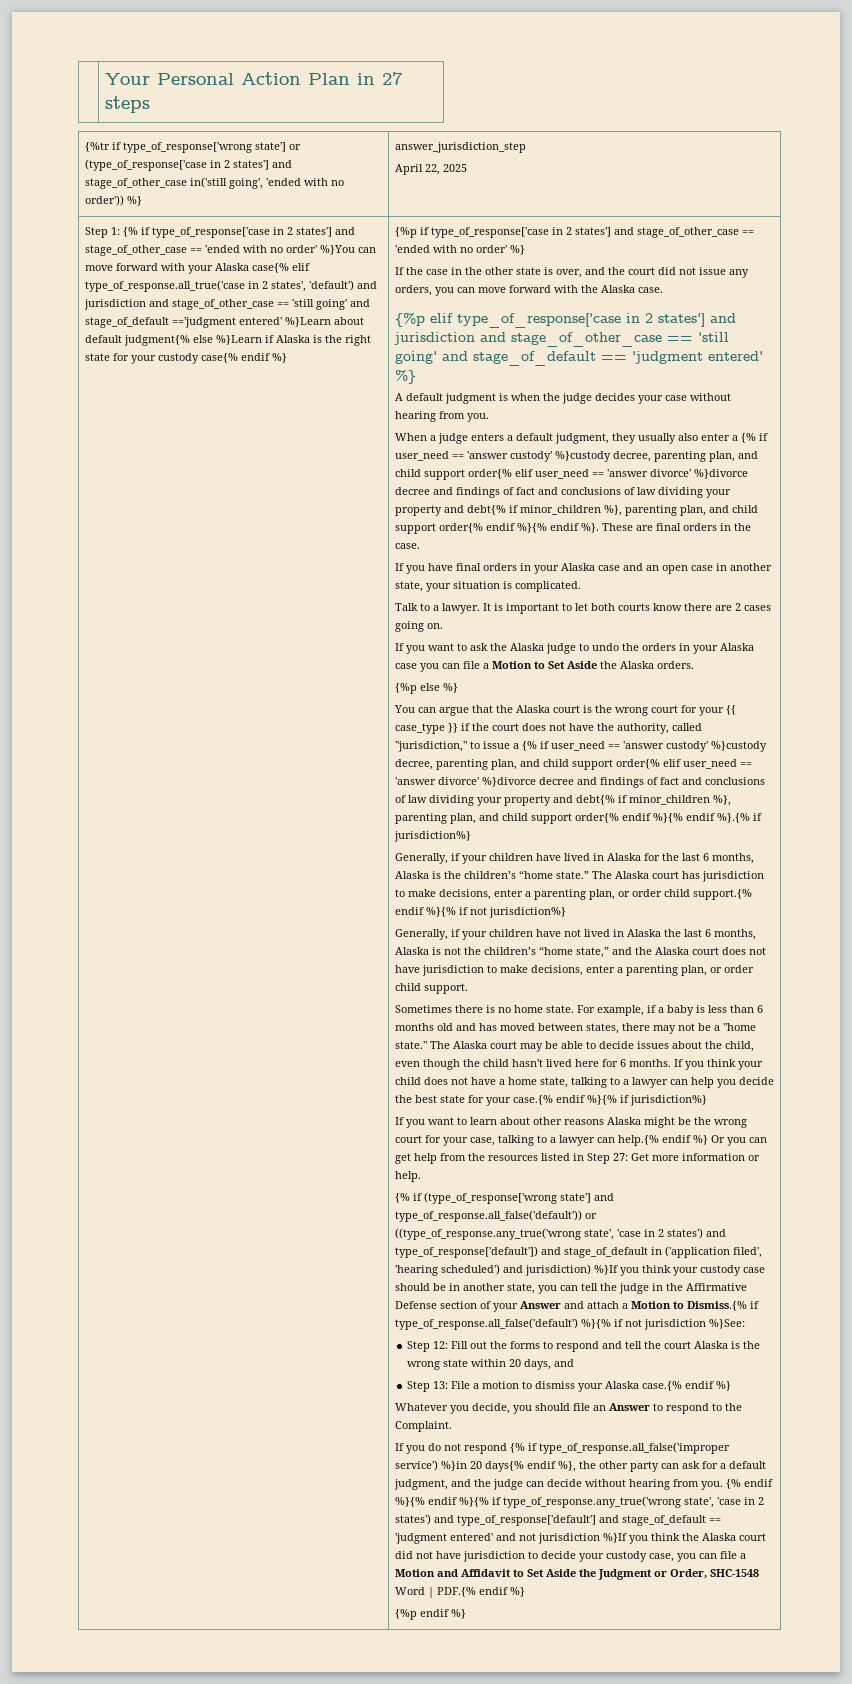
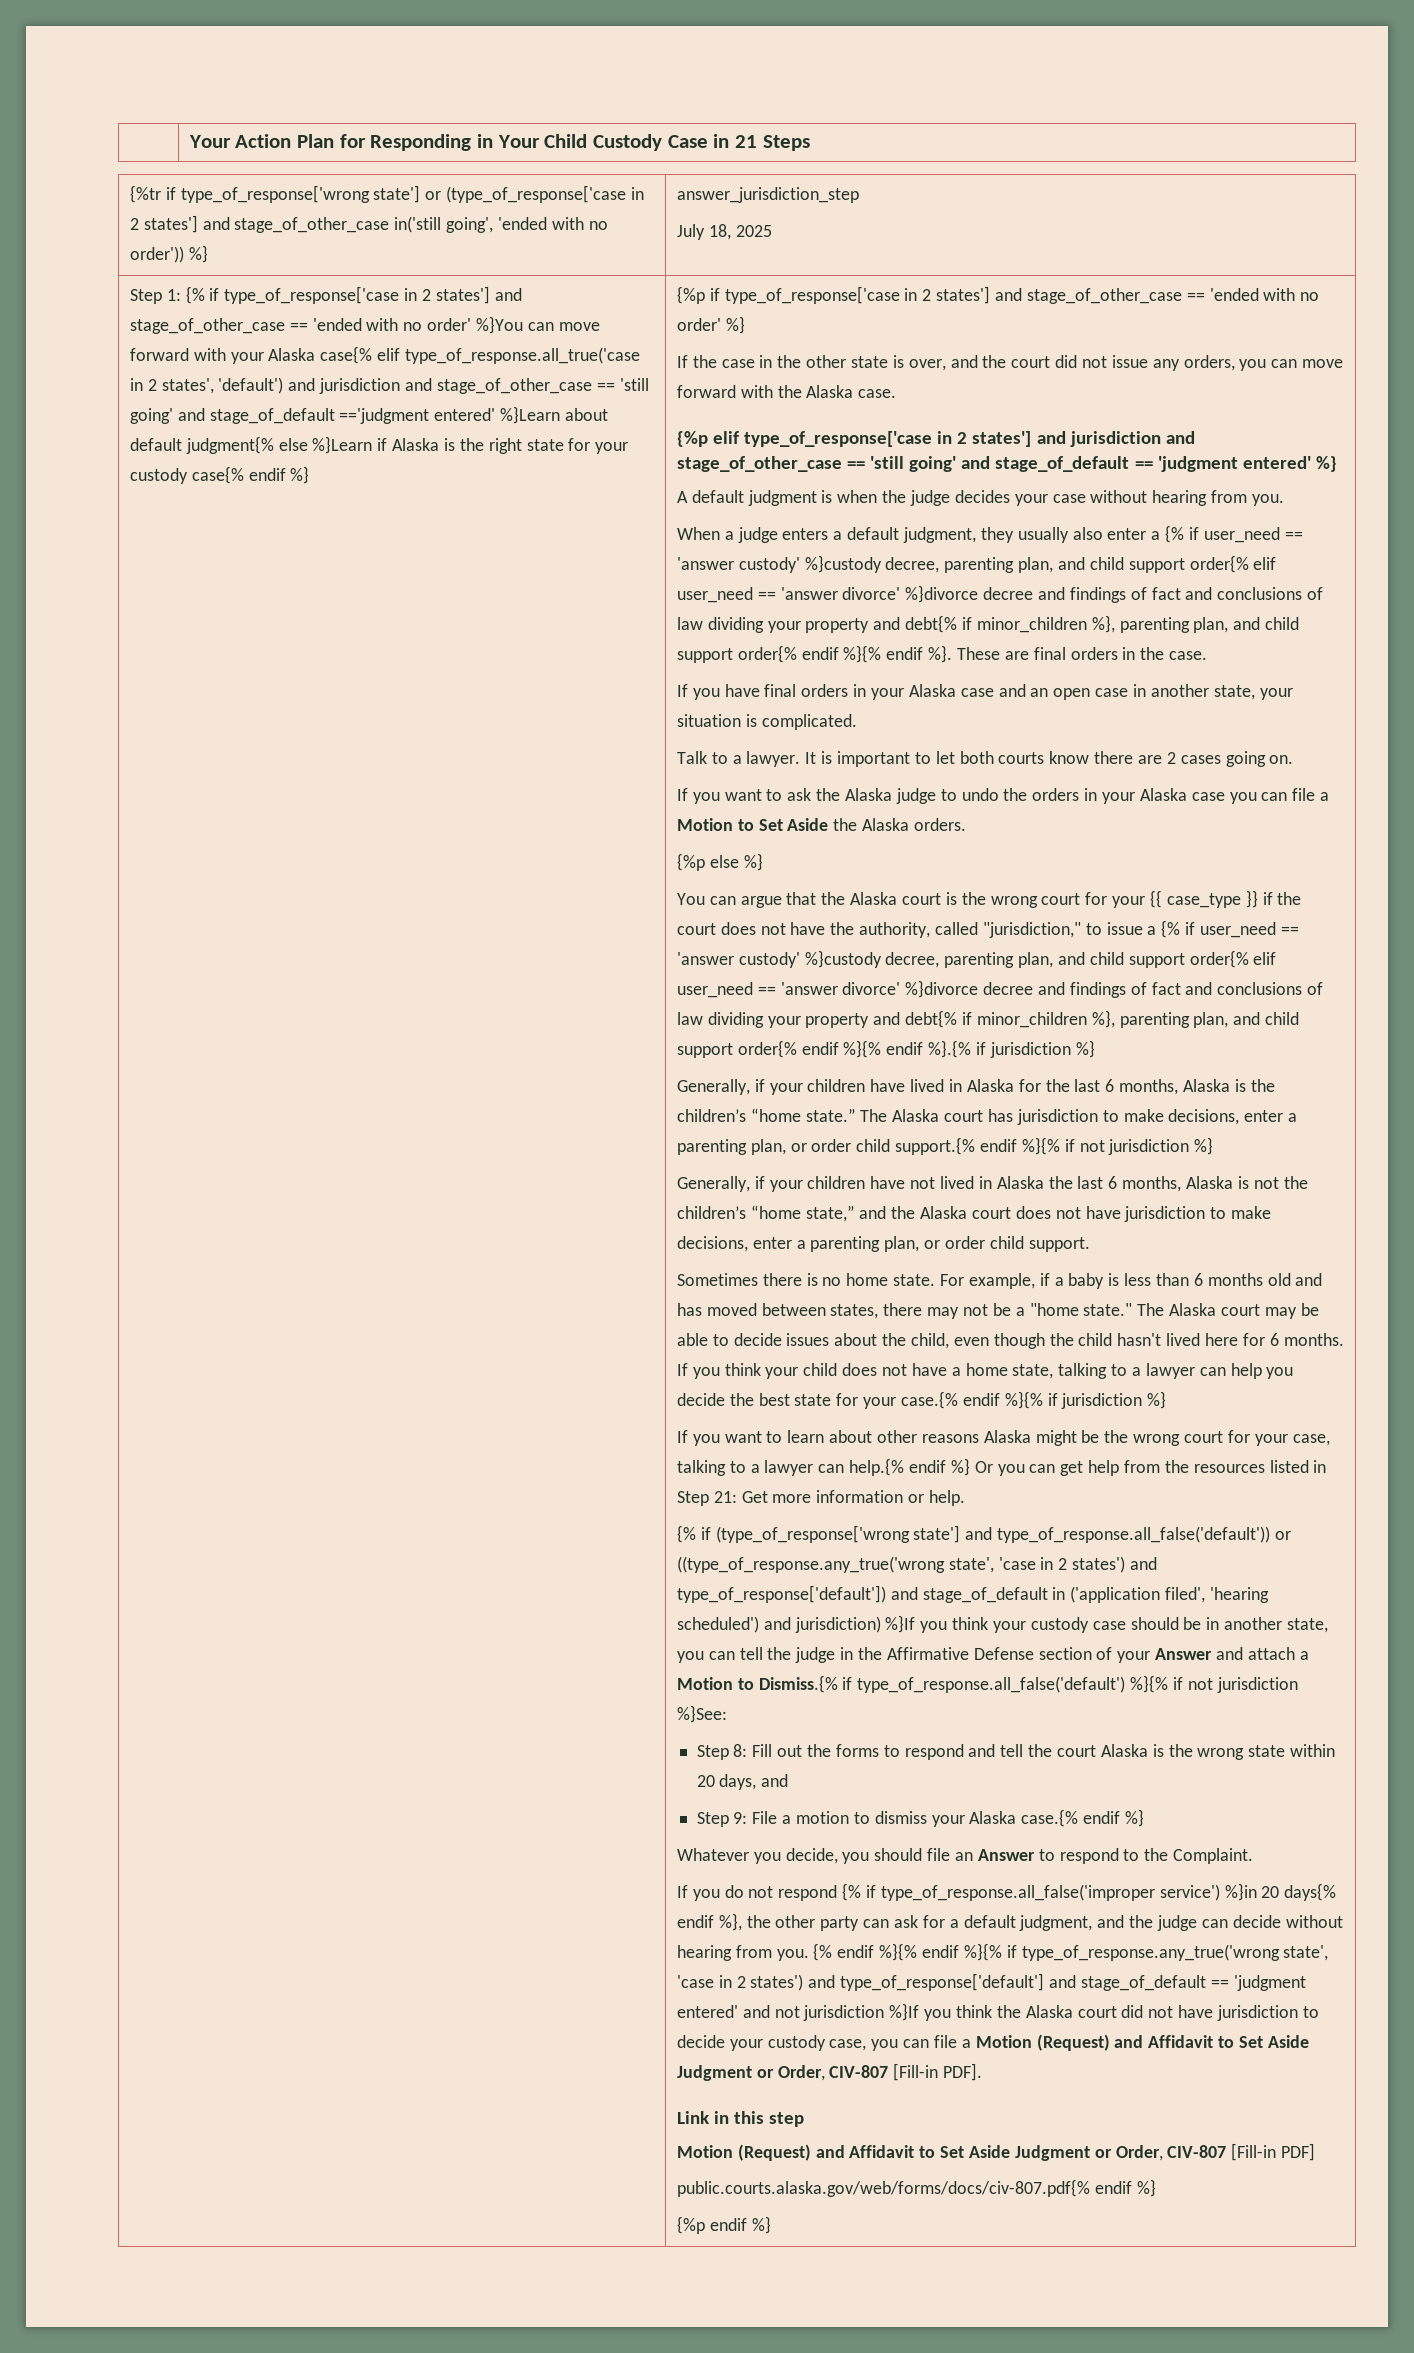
[104,73,234,85] | Your Personal -> [188,135,231,148] | Your
[356,72,403,85] [104,96,150,113] in 27 steps -> [339,134,810,151] for Responding in Your Child Custody Case in 21 Steps
[394,164,440,175] April 22, -> [676,224,731,240] July 18,
[393,831,471,842] jurisdiction%} -> [989,1040,1095,1058] jurisdiction %}
[488,907,566,918] jurisdiction%} -> [1108,1137,1214,1155] jurisdiction %}
[629,1095,707,1106] jurisdiction%} -> [1061,1391,1167,1409] jurisdiction %}
[612,1153,628,1161] 27: -> [713,1491,737,1503] 21:
[433,1341,449,1349] 12: -> [733,1744,748,1757] 8:
[433,1381,449,1389] 13: -> [733,1812,748,1824] 9:
[436,1569,759,1580] [394,1587,476,1598] and Affidavit to Set Aside the Judgment or Order, SHC-1548 Word | PDF.{% -> [1036,2034,1309,2051] [676,2063,983,2081] [676,2111,805,2127] [676,2143,1316,2161] [676,2179,1090,2197] (Request) and Affidavit to Set Aside Judgment or Order, CIV-807 [Fill-in PDF]. // Link in this step // Motion (Request) and Affidavit to Set Aside Judgment or Order, CIV-807 [Fill-in PDF] // public.courts.alaska.gov/web/forms/docs/civ-807.pdf{%

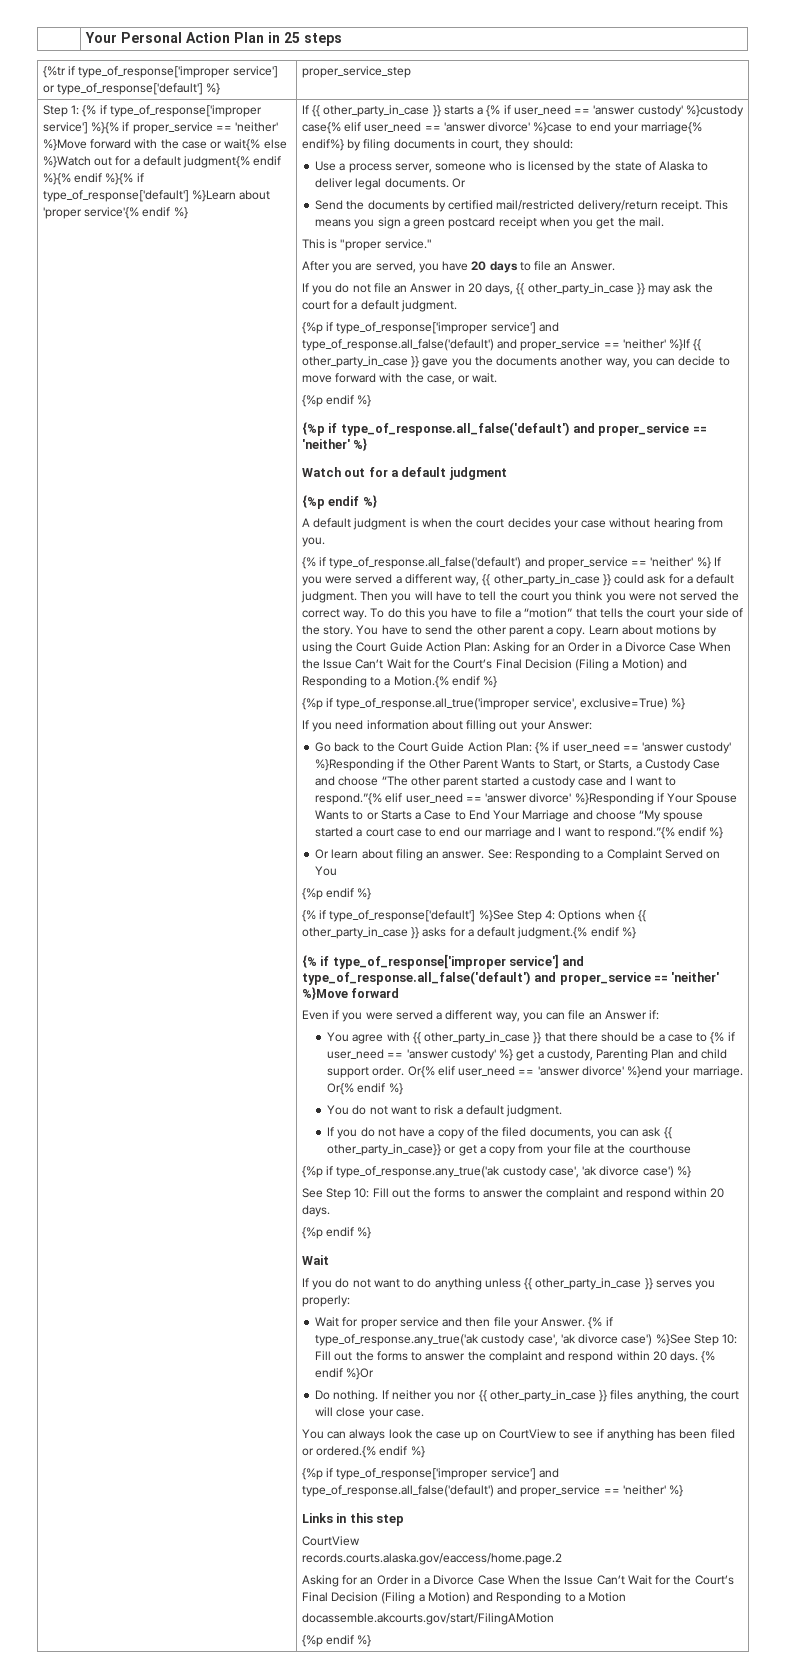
[188,135,231,148] | Your -> [84,32,182,43] | Your Personal
[339,134,810,151] [129,185,644,203] [129,215,608,233] [129,245,208,263] [676,187,859,203] [676,224,772,240] [129,286,522,304] [129,316,600,334] [129,346,640,364] [129,377,649,394] [129,406,608,424] [129,436,629,454] [129,466,310,484] [676,286,1320,304] [676,316,745,334] [676,355,1344,371] [676,385,897,398] [676,431,1195,447] [676,456,1311,472] for Responding in Your Child Custody Case in 21 Steps // {%tr if type_of_response['wrong state'] or (type_of_response['case in 2 states'] and stage_of_other_case in('still going', 'ended with no order')) %} | answer_jurisdiction_step // July 18, 2025 // Step 1: {% if type_of_response['case in 2 states'] and stage_of_other_case == 'ended with no order' %}You can move forward with your Alaska case{% elif type_of_response.all_true('case in 2 states', 'default') and jurisdiction and stage_of_other_case == 'still going' and stage_of_default =='judgment entered' %}Learn about default judgment{% else %}Learn if Alaska is the right state for your custody case{% endif %} | {%p if type_of_response['case in 2 states'] and stage_of_other_case == 'ended with no order' %} // If the case in the other state is over, and the court did not issue any orders, you can move forward with the Alaska case. // {%p elif type_of_response['case in 2 states'] and jurisdiction and stage_of_other_case == 'still going' and stage_of_default == 'judgment entered' -> [267,32,342,46] [42,66,278,78] [42,83,221,95] [301,66,411,78] [42,105,262,117] [42,122,279,134] [42,139,287,151] [42,156,282,168] [42,173,144,185] [42,190,271,202] [42,207,188,219] [301,105,744,117] [301,122,703,134] [301,139,573,151] [315,161,709,173] [315,178,466,190] [315,200,729,212] [315,217,664,229] [301,239,432,251] [301,261,615,273] [301,283,713,295] [301,300,457,312] [301,322,559,334] [301,339,702,351] [301,356,730,368] [301,373,498,385] [301,395,372,407] [301,422,707,436] [301,438,368,451] [301,467,507,480] [301,495,360,509] in 25 steps // {%tr if type_of_response['improper service'] or type_of_response['default'] %} | proper_service_step // Step 1: {% if type_of_response['improper service'] %}{% if proper_service == 'neither' %}Move forward with the case or wait{% else %}Watch out for a default judgment{% endif %}{% endif %}{% if type_of_response['default'] %}Learn about 'proper service'{% endif %} | If {{ other_party_in_case }} starts a {% if user_need == 'answer custody' %}custody case{% elif user_need == 'answer divorce' %}case to end your marriage{% endif%} by filing documents in court, they should: // Use a process server, someone who is licensed by the state of Alaska to deliver legal documents. Or // Send the documents by certified mail/restricted delivery/return receipt. This means you sign a green postcard receipt when you get the mail. // This is "proper service." // After you are served, you have 20 days to file an Answer. // If you do not file an Answer in 20 days, {{ other_party_in_case }} may ask the court for a default judgment. // {%p if type_of_response['improper service'] and type_of_response.all_false('default') and proper_service == 'neither' %}If {{ other_party_in_case }} gave you the documents another way, you can decide to move forward with the case, or wait. // {%p endif %} // {%p if type_of_response.all_false('default') and proper_service == 'neither' %} // Watch out for a default judgment // {%p endif
[909,490,950,506] judge -> [476,519,505,528] court
[676,525,1303,543] [676,555,1277,573] [676,585,1324,603] [676,615,1300,633] [676,645,1208,663] [676,684,1293,700] [676,714,857,730] [676,751,1294,767] [676,788,1330,804] [676,818,966,831] [676,853,763,871] [676,890,1302,908] [676,920,1299,938] [676,950,1277,968] [676,980,1324,998] [676,1010,1300,1028] [676,1040,1095,1058] [676,1079,1275,1095] [676,1108,1298,1125] [676,1137,1214,1155] [676,1176,1308,1192] [676,1205,1272,1222] [676,1236,1090,1252] [676,1273,1323,1289] [676,1303,1319,1319] [676,1333,1344,1349] [676,1363,1294,1379] [676,1391,1167,1409] [676,1430,1330,1446] [676,1458,1327,1476] [676,1490,965,1506] [676,1525,1291,1543] [676,1556,1157,1573] [676,1585,1269,1603] [676,1615,1328,1633] [676,1647,1309,1663] [676,1675,1298,1693] [676,1705,727,1723] [696,1744,1336,1760] [696,1774,789,1790] [696,1809,1145,1827] [676,1848,1254,1864] [676,1883,1337,1901] [676,1913,1343,1931] [676,1943,1329,1961] [676,1973,1306,1991] [676,2003,1319,2021] [676,2034,1309,2051] [676,2063,983,2081] [676,2111,805,2127] [676,2143,1316,2161] [676,2179,1156,2197] When a judge enters a default judgment, they usually also enter a {% if user_need == 'answer custody' %}custody decree, parenting plan, and child support order{% elif user_need == 'answer divorce' %}divorce decree and findings of fact and conclusions of law dividing your property and debt{% if minor_children %}, parenting plan, and child support order{% endif %}{% endif %}. These are final orders in the case. // If you have final orders in your Alaska case and an open case in another state, your situation is complicated. // Talk to a lawyer. It is important to let both courts know there are 2 cases going on. // If you want to ask the Alaska judge to undo the orders in your Alaska case you can file a Motion to Set Aside the Alaska orders. // {%p else %} // You can argue that the Alaska court is the wrong court for your {{ case_type }} if the court does not have the authority, called "jurisdiction," to issue a {% if user_need == 'answer custody' %}custody decree, parenting plan, and child support order{% elif user_need == 'answer divorce' %}divorce decree and findings of fact and conclusions of law dividing your property and debt{% if minor_children %}, parenting plan, and child support order{% endif %}{% endif %}.{% if jurisdiction %} // Generally, if your children have lived in Alaska for the last 6 months, Alaska is the children’s “home state.” The Alaska court has jurisdiction to make decisions, enter a parenting plan, or order child support.{% endif %}{% if not jurisdiction %} // Generally, if your children have not lived in Alaska the last 6 months, Alaska is not the children’s “home state,” and the Alaska court does not have jurisdiction to make decisions, enter a parenting plan, or order child support. // Sometimes there is no home state. For example, if a baby is less than 6 months old and has moved between states, there may not be a "home state." The Alaska court may be able to decide issues about the child, even though the child hasn't lived here for 6 months. If you think your child does not have a home state, talking to a lawyer can help you decide the best state for your case.{% endif %}{% if jurisdiction %} // If you want to learn about other reasons Alaska might be the wrong court for your case, talking to a lawyer can help.{% endif %} Or you can get help from the resources listed in Step 21: Get more information or help. // {% if (type_of_response['wrong state'] and type_of_response.all_false('default')) or ((type_of_response.any_true('wrong state', 'case in 2 states') and type_of_response['default']) and stage_of_default in ('application filed', 'hearing scheduled') and jurisdiction) %}If you think your custody case should be in another state, you can tell the judge in the Affirmative Defense section of your Answer and attach a Motion to Dismiss.{% if type_of_response.all_false('default') %}{% if not jurisdiction %}See: // Step 8: Fill out the forms to respond and tell the court Alaska is the wrong state within 20 days, and // Step 9: File a motion to dismiss your Alaska case.{% endif %} // Whatever you decide, you should file an Answer to respond to the Complaint. // If you do not respond {% if type_of_response.all_false('improper service') %}in 20 days{% endif %}, the other party can ask for a default judgment, and the judge can decide without hearing from you. {% endif %}{% endif %}{% if type_of_response.any_true('wrong state', 'case in 2 states') and type_of_response['default'] and stage_of_default == 'judgment entered' and not jurisdiction %}If you think the Alaska court did not have jurisdiction to decide your custody case, you can file a Motion (Request) and Affidavit to Set Aside Judgment or Order, CIV-807 [Fill-in PDF]. // Link in this step // Motion (Request) and Affidavit to Set Aside Judgment or Order, CIV-807 [Fill-in PDF] // public.courts.alaska.gov/web/forms/docs/civ-807.pdf{% endif %} -> [301,557,721,569] [301,574,735,586] [300,591,739,603] [301,608,743,620] [301,625,718,637] [301,642,732,654] [301,659,687,671] [301,676,498,688] [301,698,686,710] [301,720,592,732] [315,742,732,754] [315,759,720,771] [315,776,676,788] [315,793,738,805] [315,810,704,822] [315,827,724,839] [315,849,720,861] [315,866,338,876] [301,888,372,900] [301,910,646,922] [301,927,636,939] [301,954,585,969] [301,971,720,985] [301,987,400,1000] [301,1010,660,1022] [327,1032,735,1044] [327,1049,727,1061] [327,1066,743,1078] [327,1083,403,1095] [327,1105,563,1117] [327,1127,672,1139] [327,1144,691,1156] [301,1166,691,1178] [301,1188,725,1200] [301,1205,330,1217] [301,1227,372,1239] [301,1255,329,1265] [301,1278,716,1290] [301,1295,350,1307] [315,1317,613,1329] [315,1334,738,1346] [315,1351,716,1363] [315,1368,375,1380] [315,1390,739,1402] [315,1407,424,1419] [301,1429,735,1441] [301,1446,425,1458] [301,1468,559,1480] [301,1485,684,1497] [301,1513,405,1526] [301,1536,360,1546] [301,1553,562,1565] [301,1575,734,1587] [301,1592,627,1604] [301,1613,554,1625] {% if type_of_response.all_false('default') and proper_service == 'neither' %} If you were served a different way, {{ other_party_in_case }} could ask for a default judgment. Then you will have to tell the court you think you were not served the correct way. To do this you have to file a “motion” that tells the court your side of the story. You have to send the other parent a copy. Learn about motions by using the Court Guide Action Plan: Asking for an Order in a Divorce Case When the Issue Can’t Wait for the Court’s Final Decision (Filing a Motion) and Responding to a Motion.{% endif %} // {%p if type_of_response.all_true('improper service', exclusive=True) %} // If you need information about filling out your Answer: // Go back to the Court Guide Action Plan: {% if user_need == 'answer custody' %}Responding if the Other Parent Wants to Start, or Starts, a Custody Case and choose “The other parent started a custody case and I want to respond.”{% elif user_need == 'answer divorce' %}Responding if Your Spouse Wants to or Starts a Case to End Your Marriage and choose “My spouse started a court case to end our marriage and I want to respond.”{% endif %} // Or learn about filing an answer. See: Responding to a Complaint Served on You // {%p endif %} // {% if type_of_response['default'] %}See Step 4: Options when {{ other_party_in_case }} asks for a default judgment.{% endif %} // {% if type_of_response['improper service'] and type_of_response.all_false('default') and proper_service == 'neither' %}Move forward // Even if you were served a different way, you can file an Answer if: // You agree with {{ other_party_in_case }} that there should be a case to {% if user_need == 'answer custody' %} get a custody, Parenting Plan and child support order. Or{% elif user_need == 'answer divorce' %}end your marriage. Or{% endif %} // You do not want to risk a default judgment. // If you do not have a copy of the filed documents, you can ask {{ other_party_in_case}} or get a copy from your file at the courthouse // {%p if type_of_response.any_true('ak custody case', 'ak divorce case') %} // See Step 10: Fill out the forms to answer the complaint and respond within 20 days. // {%p endif %} // Wait // If you do not want to do anything unless {{ other_party_in_case }} serves you properly: // Wait for proper service and then file your Answer. {% if type_of_response.any_true('ak custody case', 'ak divorce case') %}See Step 10: Fill out the forms to answer the complaint and respond within 20 days. {% endif %}Or // Do nothing. If neither you nor {{ other_party_in_case }} files anything, the court will close your case. // You can always look the case up on CourtView to see if anything has been filed or ordered.{% endif %} // {%p if type_of_response['improper service'] and type_of_response.all_false('default') and proper_service == 'neither' %} // Links in this step // CourtView // records.courts.alaska.gov/eaccess/home.page.2 // Asking for an Order in a Divorce Case When the Issue Can’t Wait for the Court’s Final Decision (Filing a Motion) and Responding to a Motion // docassemble.akcourts.gov/start/FilingAMotion

